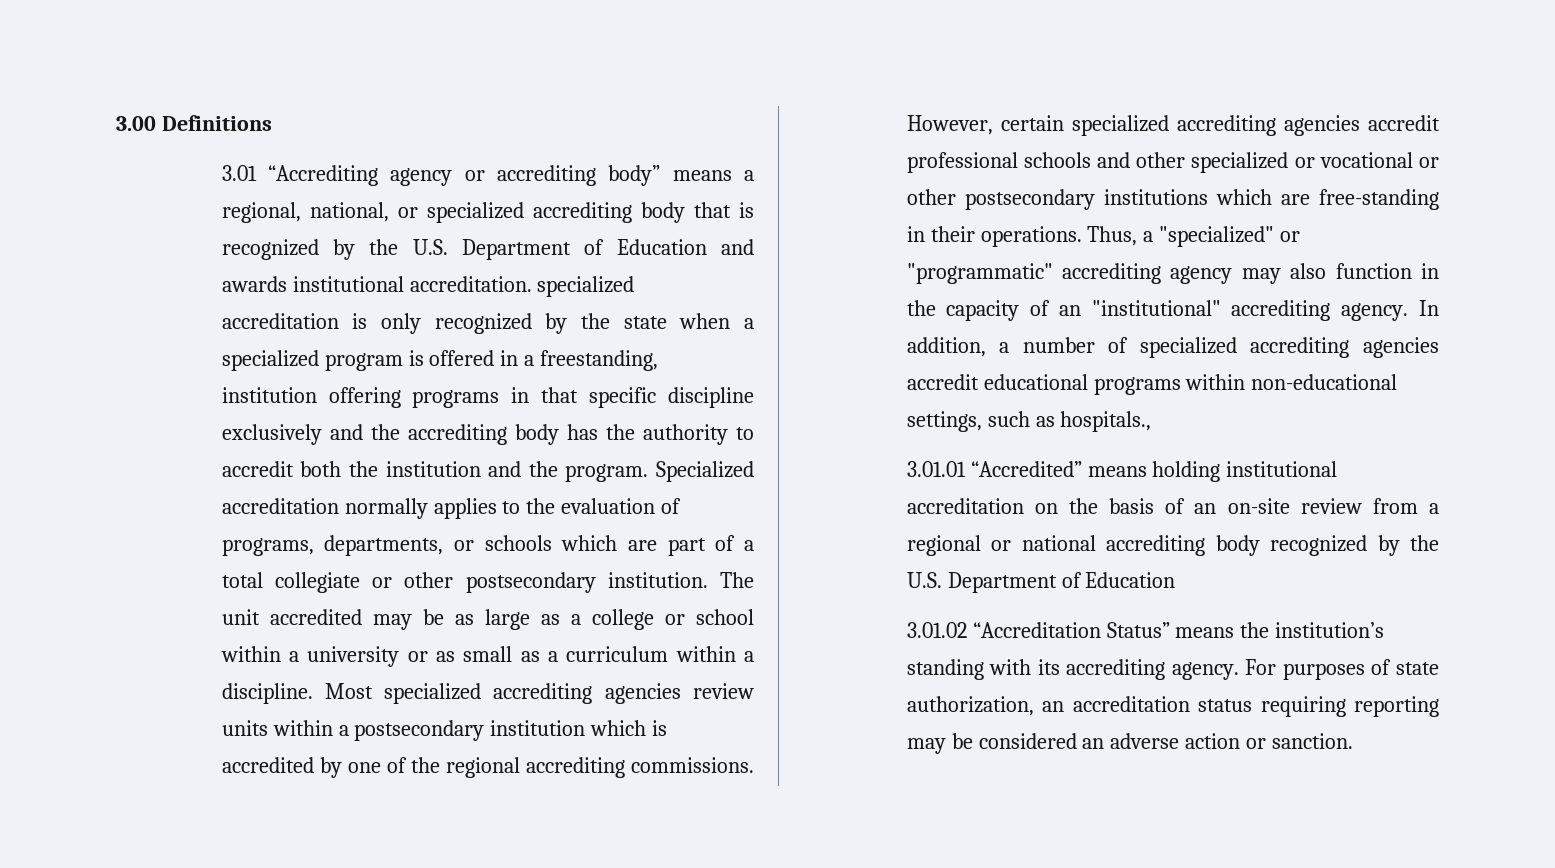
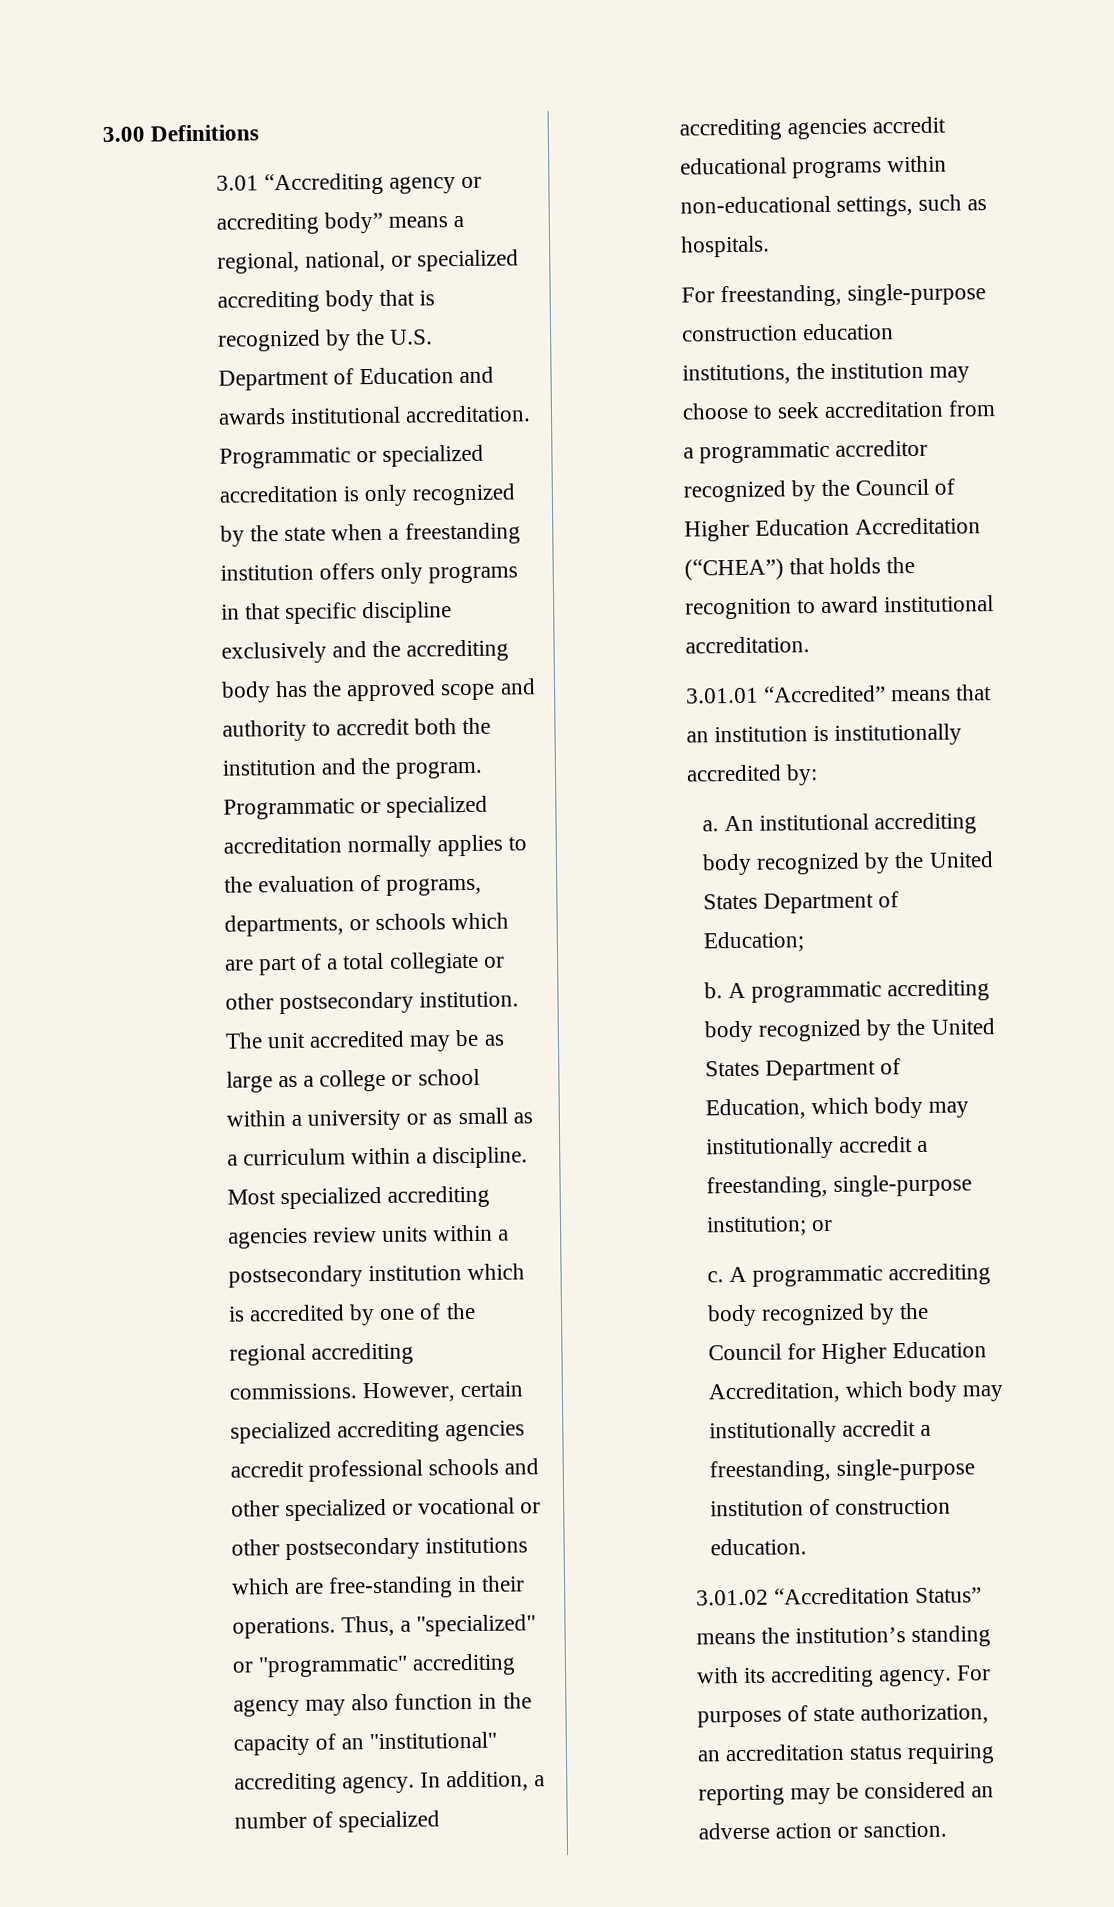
(532, 284) none -> [218,447,377,469] Programmatic or
[221,350,659,371] [221,387,401,408] specialized program is offered in a freestanding, institution offering -> [404,522,521,545] [219,562,424,584] freestanding institution offers only
(635, 432) none -> [346,678,536,702] approved scope and
[656,461,754,482] Specialized -> [222,795,489,820] Programmatic or specialized
[1060,411,1152,432] [906,461,1338,482] [906,498,1439,514] [906,535,1439,556] [906,572,1176,593] hospitals., // 3.01.01 “Accredited” means holding institutional accreditation on the basis of an on-site review from a regional or national accrediting body recognized by the U.S. Department of Education -> [679,235,770,258] [680,283,987,308] [681,323,894,342] [681,362,971,385] [681,400,997,420] [682,439,929,464] [682,478,956,503] [683,517,982,542] [683,556,916,581] [684,595,995,620] [684,636,810,654] [685,684,993,704] [685,723,963,746] [685,764,818,786] [701,812,978,835] [701,851,994,876] [702,891,900,914] [702,931,804,953] [703,979,991,1003] [703,1018,995,1043] [704,1058,902,1081] [704,1096,970,1120] [705,1136,929,1160] [705,1174,973,1199] [705,1216,834,1237] [706,1263,992,1287] [706,1302,930,1327] [707,1341,988,1365] [707,1380,1005,1404] [708,1420,932,1444] [708,1458,976,1483] [709,1498,952,1517] [709,1538,807,1556] hospitals. // For freestanding, single-purpose construction education institutions, the institution may choose to seek accreditation from a programmatic accreditor recognized by the Council of Higher Education Accreditation (“CHEA”) that holds the recognition to award institutional accreditation. // 3.01.01 “Accredited” means that an institution is institutionally accredited by: // a. An institutional accrediting body recognized by the United States Department of Education; // b. A programmatic accrediting body recognized by the United States Department of Education, which body may institutionally accredit a freestanding, single-purpose institution; or // c. A programmatic accrediting body recognized by the Council for Higher Education Accreditation, which body may institutionally accredit a freestanding, single-purpose institution of construction education.

